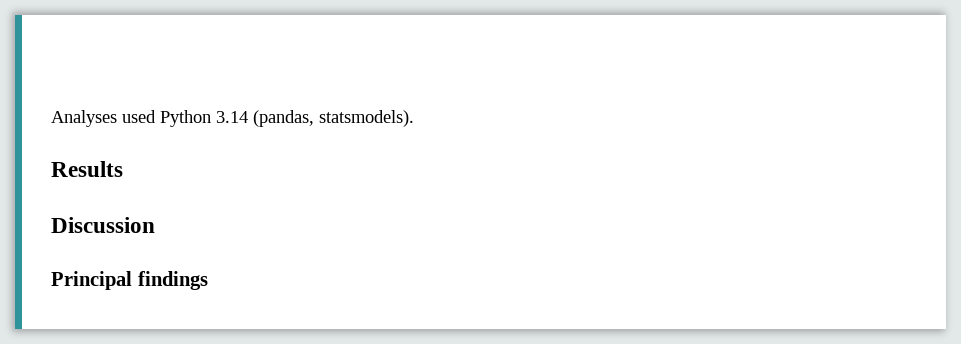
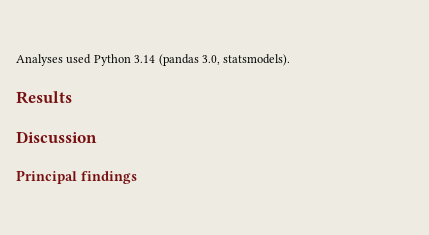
[253,110,314,127] (pandas, -> [158,54,220,66] (pandas 3.0,

